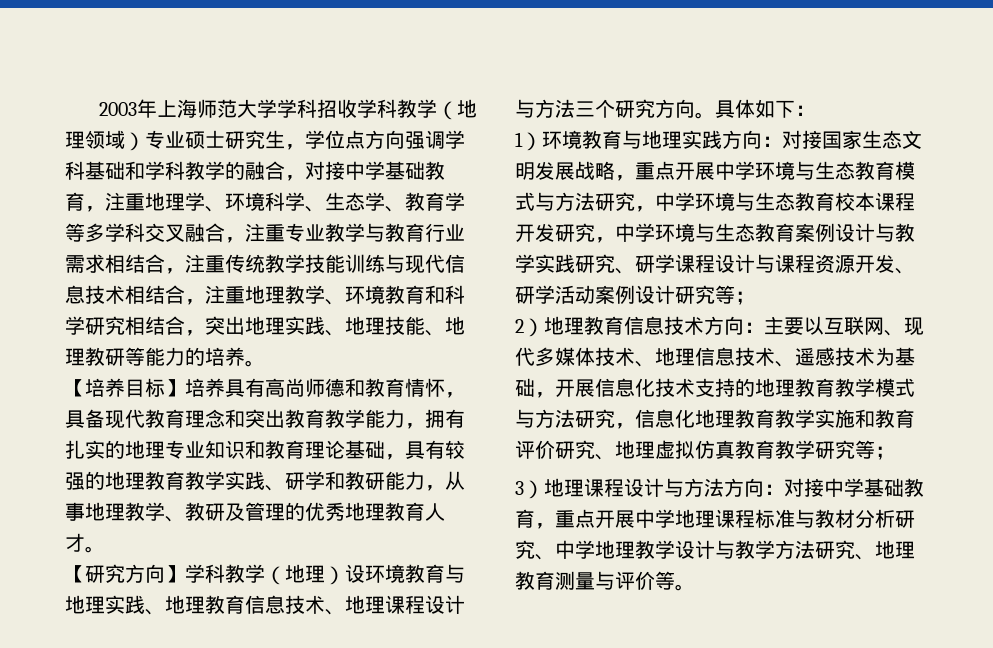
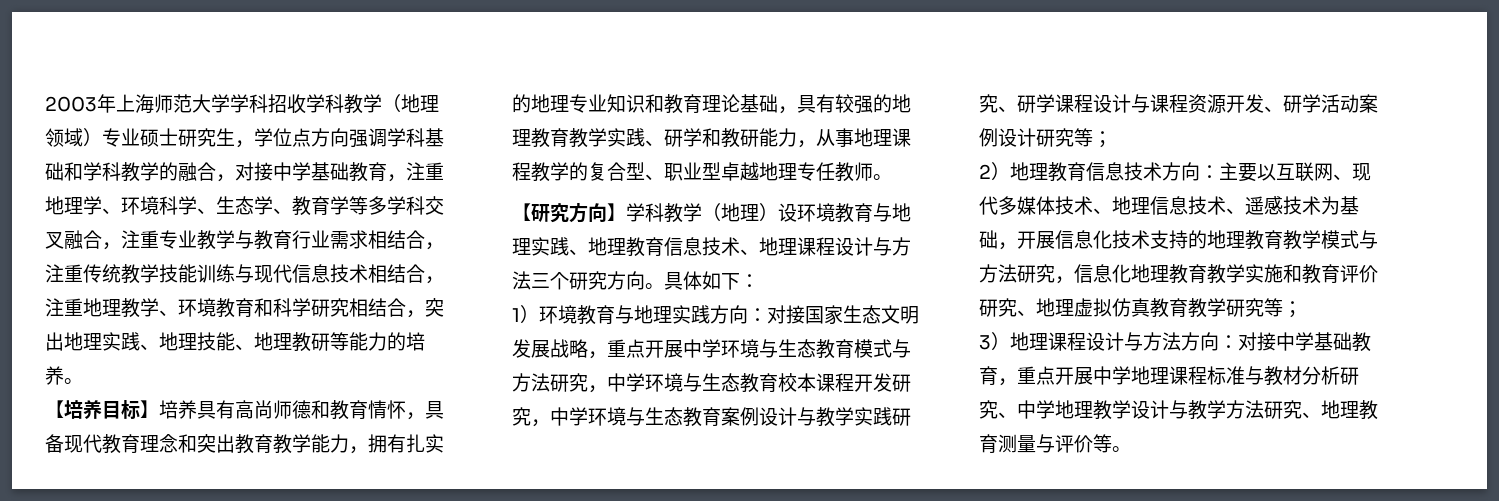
[125,502,445,522] [65,533,85,552] 教学、教研及管理的优秀地理教育人才 -> [892,128,911,147] [512,162,873,182] 课程教学的复合型、职业型卓越地理专任教师

